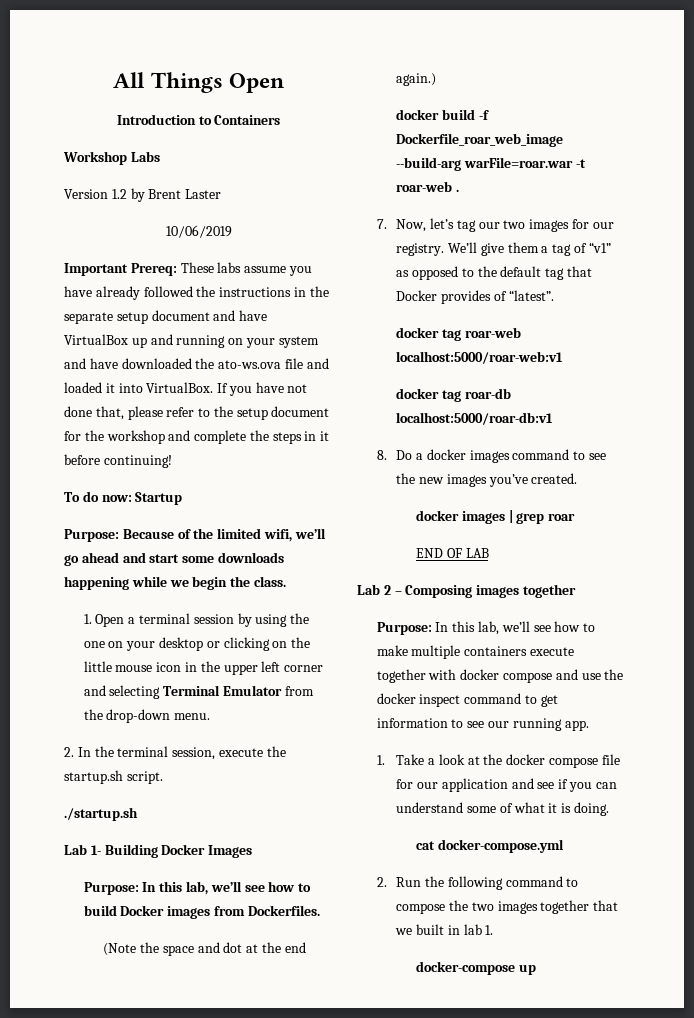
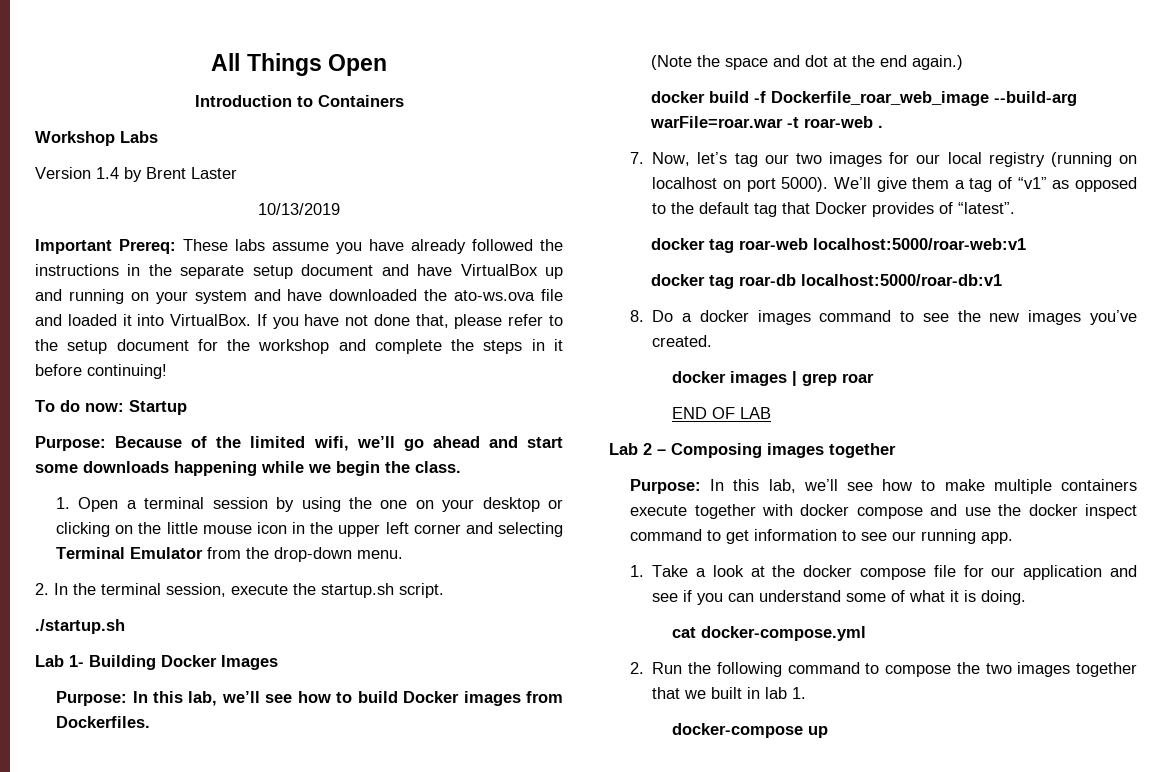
[111,189,127,199] 1.2 -> [96,167,119,179] 1.4
[165,225,232,238] 10/06/2019 -> [258,203,340,215] 10/13/2019
[396,243,445,256] registry. -> [947,152,1137,167] [652,177,829,192] local registry (running on localhost on port 5000).

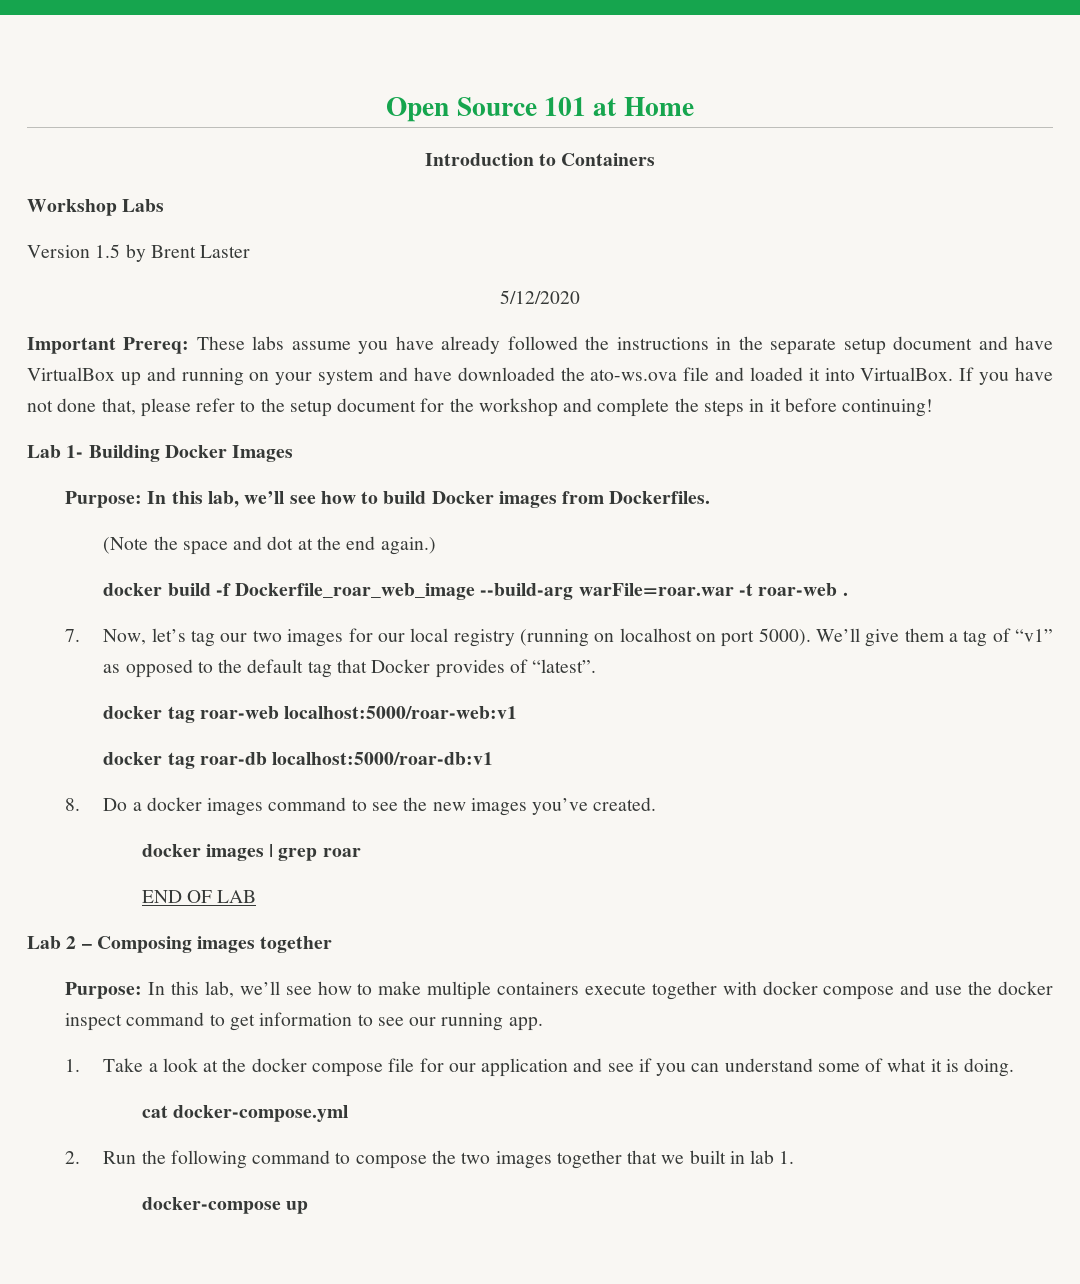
[211,53,387,76] All Things Open -> [386,97,694,122] Open Source 101 at Home
[96,167,119,179] 1.4 -> [95,244,121,258] 1.5
[258,203,340,215] 10/13/2019 -> [500,290,580,304] 5/12/2020
[35,400,187,415] [35,436,564,451] [35,461,461,476] [56,497,564,512] [56,522,564,537] [56,547,404,562] [35,583,444,598] [35,619,125,634] // To do now: Startup // Purpose: Because of the limited wifi, we’ll go ahead and start some downloads happening while we begin the class. // 1. Open a terminal session by using the one on your desktop or clicking on the little mouse icon in the upper left corner and selecting Terminal Emulator from the drop-down menu. // 2. In the terminal session, execute the startup.sh script. // ./startup.sh -> (934, 408) none

